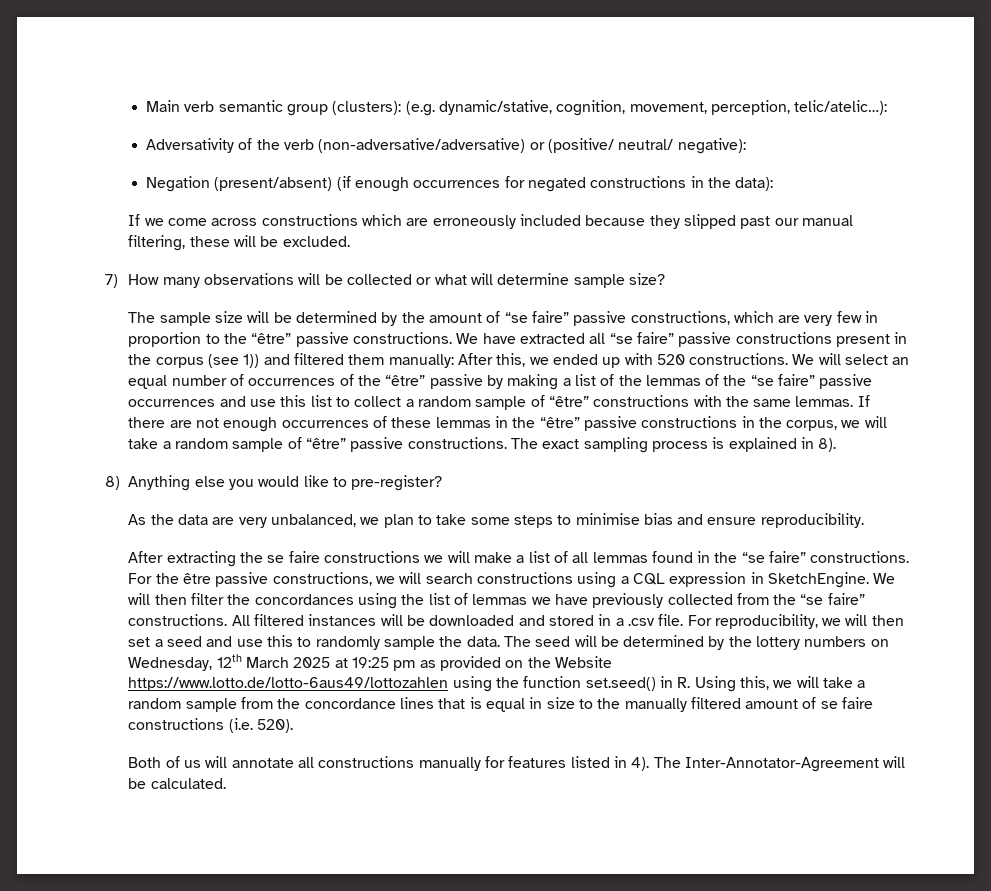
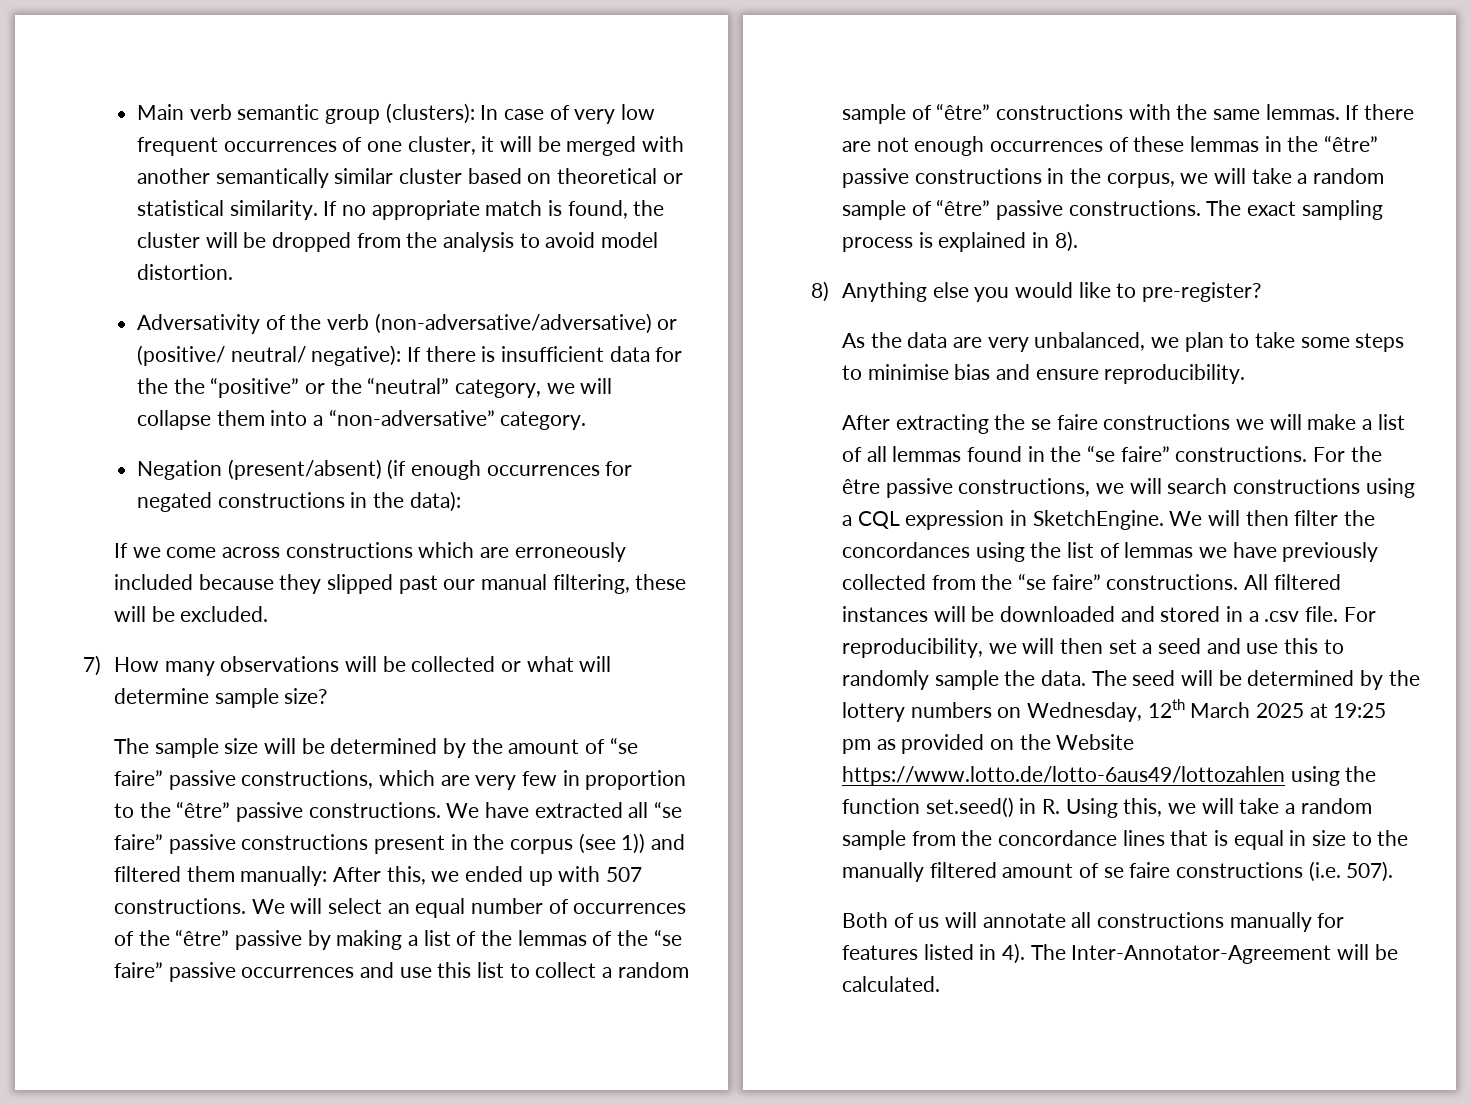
[405,100,888,116] (e.g. dynamic/stative, cognition, movement, perception, telic/atelic…): -> [480,104,656,124] [137,136,685,156] [137,168,683,188] [137,200,665,220] [137,232,659,252] [137,264,234,280] In case of very low frequent occurrences of one cluster, it will be merged with another semantically similar cluster based on theoretical or statistical similarity. If no appropriate match is found, the cluster will be dropped from the analysis to avoid model distortion.
(746, 146) none -> [407,346,683,362] [137,377,613,398] [137,409,587,430] If there is insufficient data for the the “positive” or the “neutral” category, we will collapse them into a “non-adversative” category.
[656,354,685,365] 520 -> [606,867,643,882] 507
[256,719,293,733] 520). -> [1346,861,1394,882] 507).

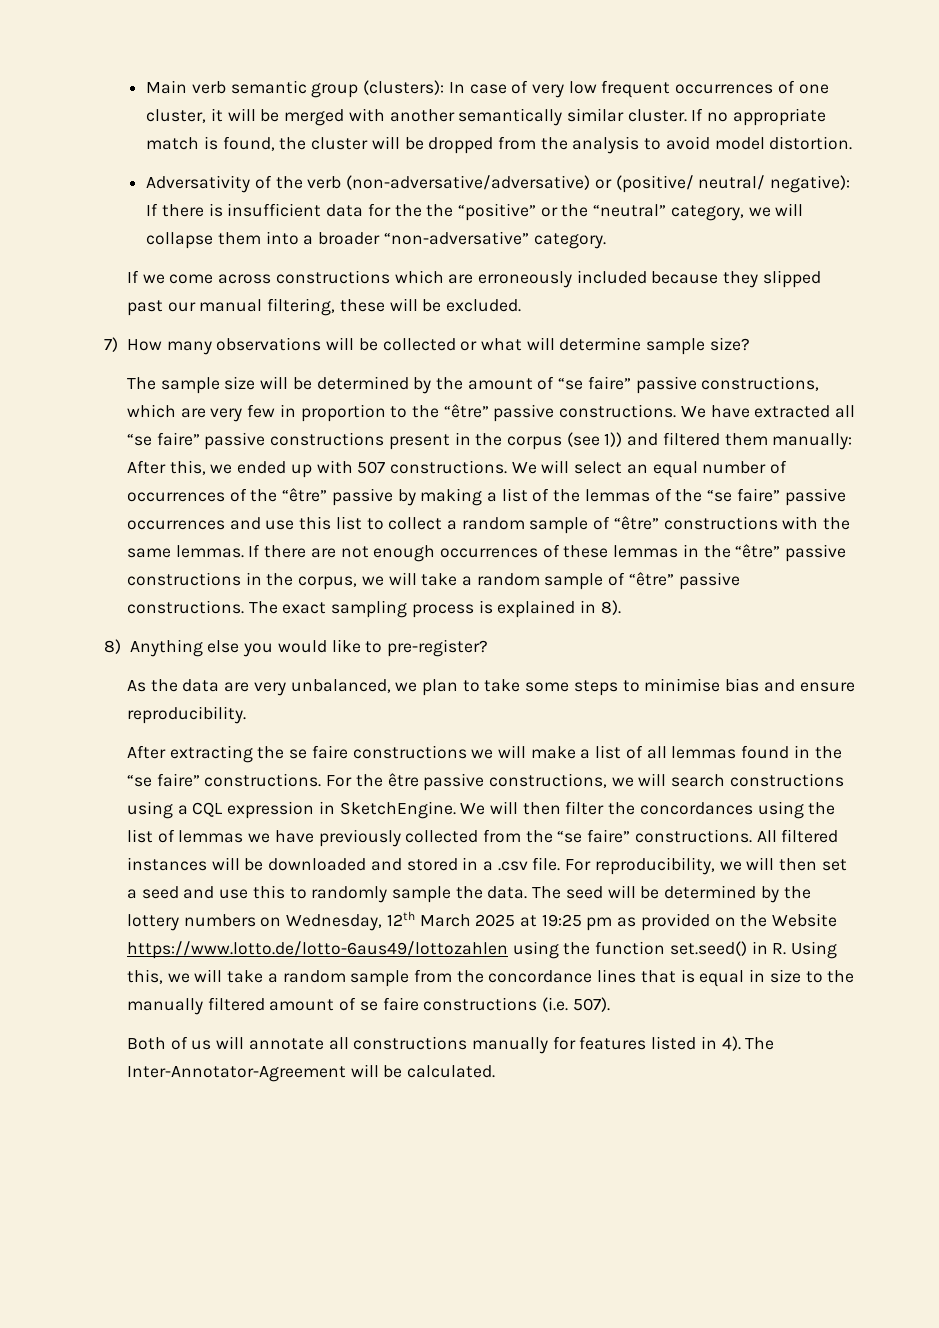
[399,168,683,184] [137,200,318,220] cluster based on theoretical or statistical similarity. -> [627,109,687,122] cluster.
(324, 420) none -> [318,232,381,245] broader
[137,459,633,480] [137,491,461,512] // Negation (present/absent) (if enough occurrences for negated constructions in the data): -> (606, 241) none

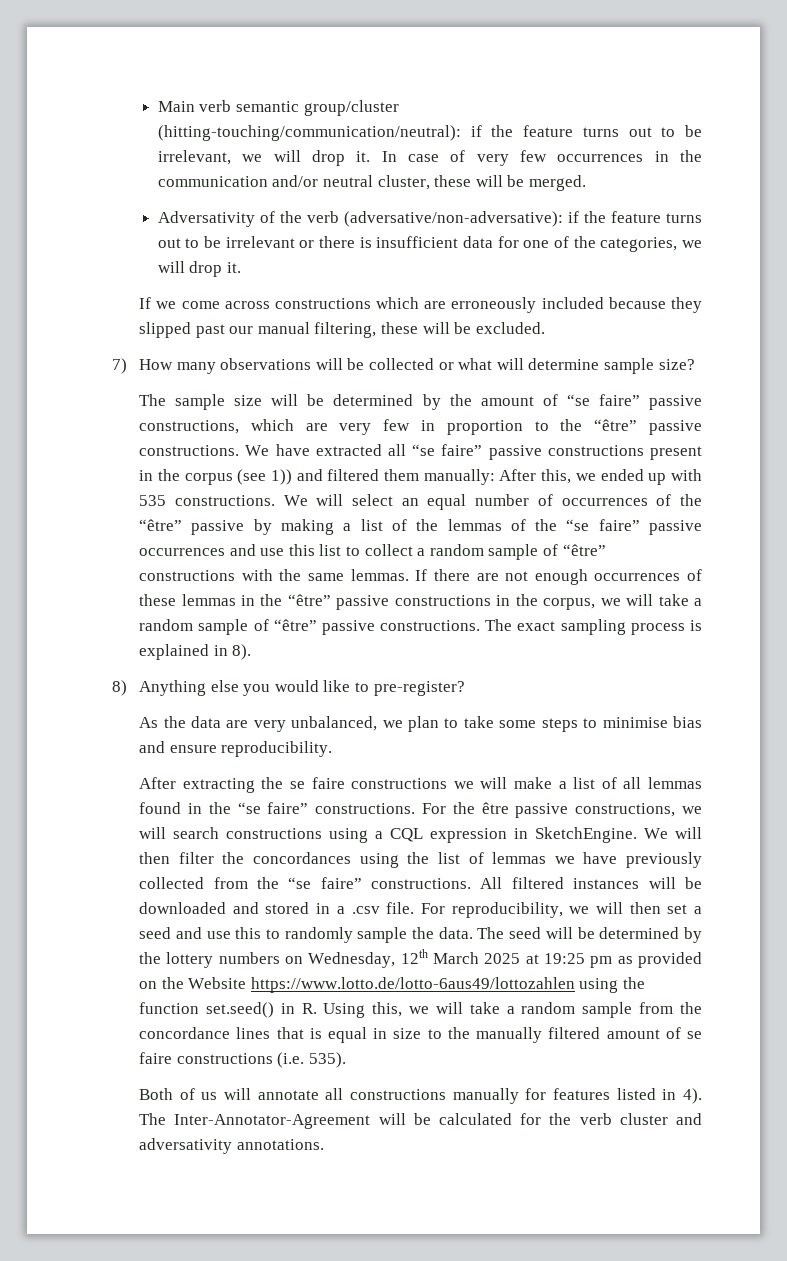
[311,80,829,98] [146,108,826,126] [146,136,853,154] [146,175,850,193] [146,203,159,216] group (clusters): In case of very low frequent occurrences of one cluster, it will be merged with another semantically similar cluster. If no appropriate match is found, the cluster will be dropped from the analysis to avoid model distortion. // Adversativity of the verb (non-adversative/adversative) or (positive/ neutral/ negative): If -> [303,100,399,116] [157,125,702,141] [157,150,702,166] [157,175,586,191] [157,211,702,227] [157,236,315,248] group/cluster (hitting-touching/communication/neutral): if the feature turns out to be irrelevant, we will drop it. In case of very few occurrences in the communication and/or neutral cluster, these will be merged. // Adversativity of the verb (adversative/non-adversative): if the feature turns out to be irrelevant or
[394,203,804,221] [146,231,606,249] the the “positive” or the “neutral” category, we will collapse them into a broader “non-adversative” category. -> [523,236,702,252] [157,261,242,277] one of the categories, we will drop it.
[357,461,386,474] 507 -> [139,495,167,506] 535
[572,997,610,1012] 507). -> [308,1052,346,1068] 535).
[407,1065,496,1078] calculated. -> [438,1113,702,1125] [139,1138,324,1154] calculated for the verb cluster and adversativity annotations.

